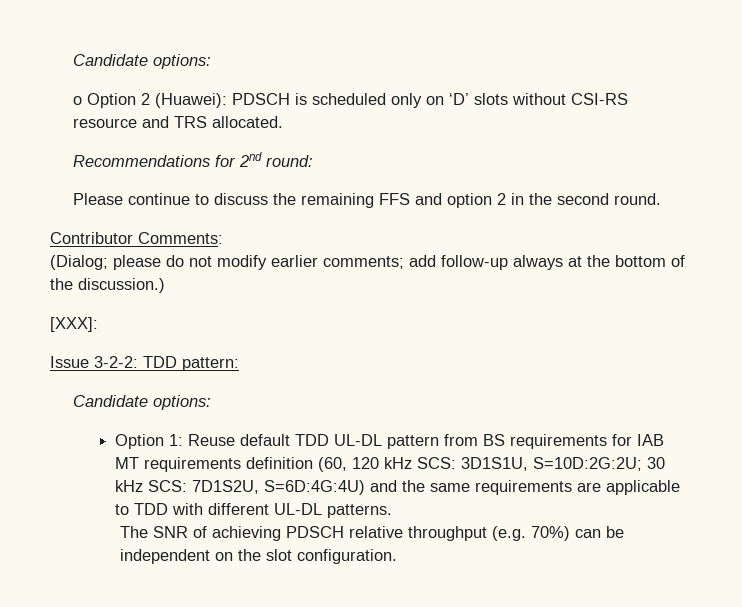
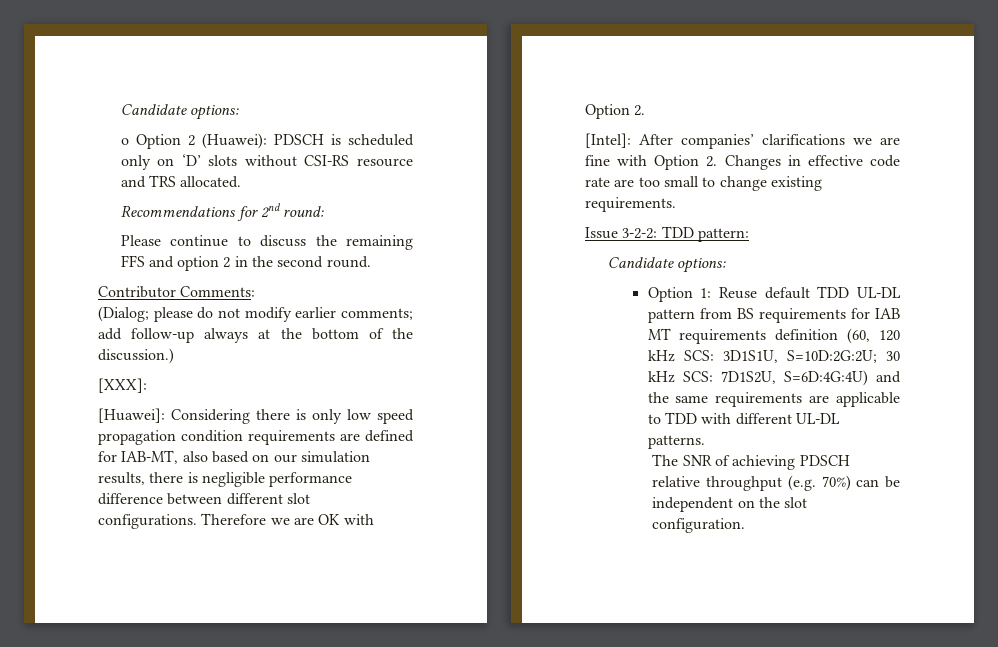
(98, 324) none -> [98,408,414,424] [98,430,414,445] [98,450,370,464] [98,472,353,487] [98,493,310,505] [98,513,374,529] [585,104,646,119] [585,133,900,149] [585,155,900,170] [585,176,822,191] [585,197,676,212] // [Huawei]: Considering there is only low speed propagation condition requirements are defined for IAB-MT, also based on our simulation results, there is negligible performance difference between different slot configurations. Therefore we are OK with Option 2. // [Intel]: After companies’ clarifications we are fine with Option 2. Changes in effective code rate are too small to change existing requirements.

